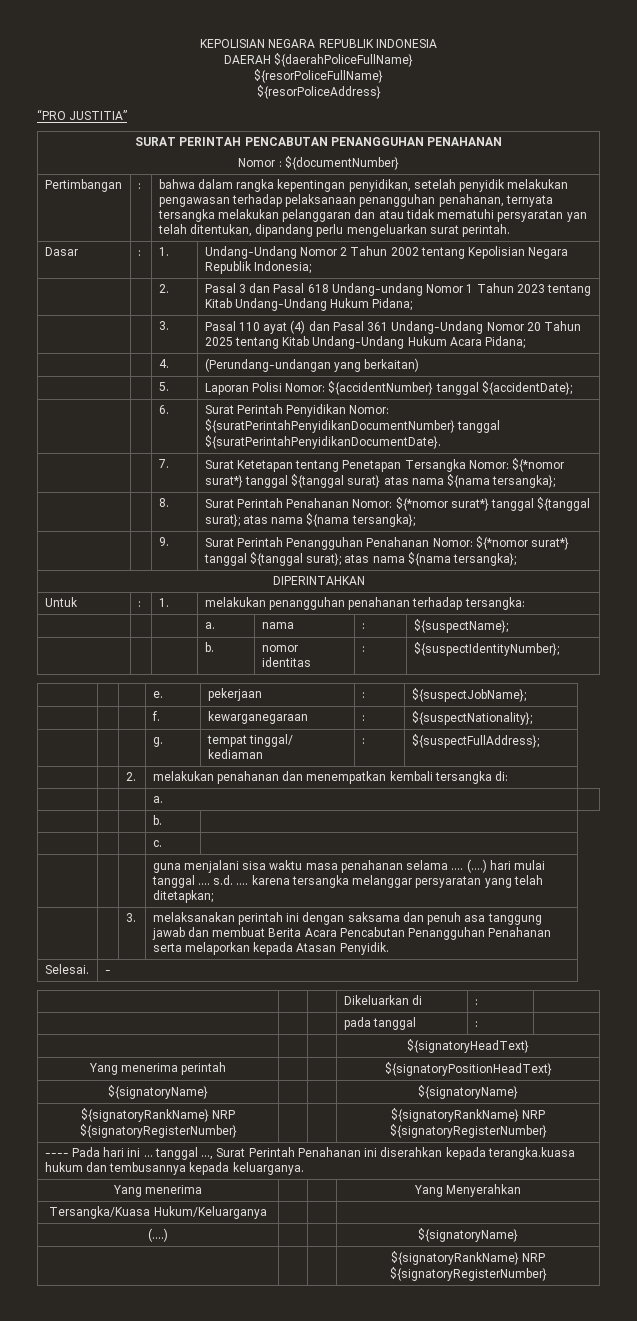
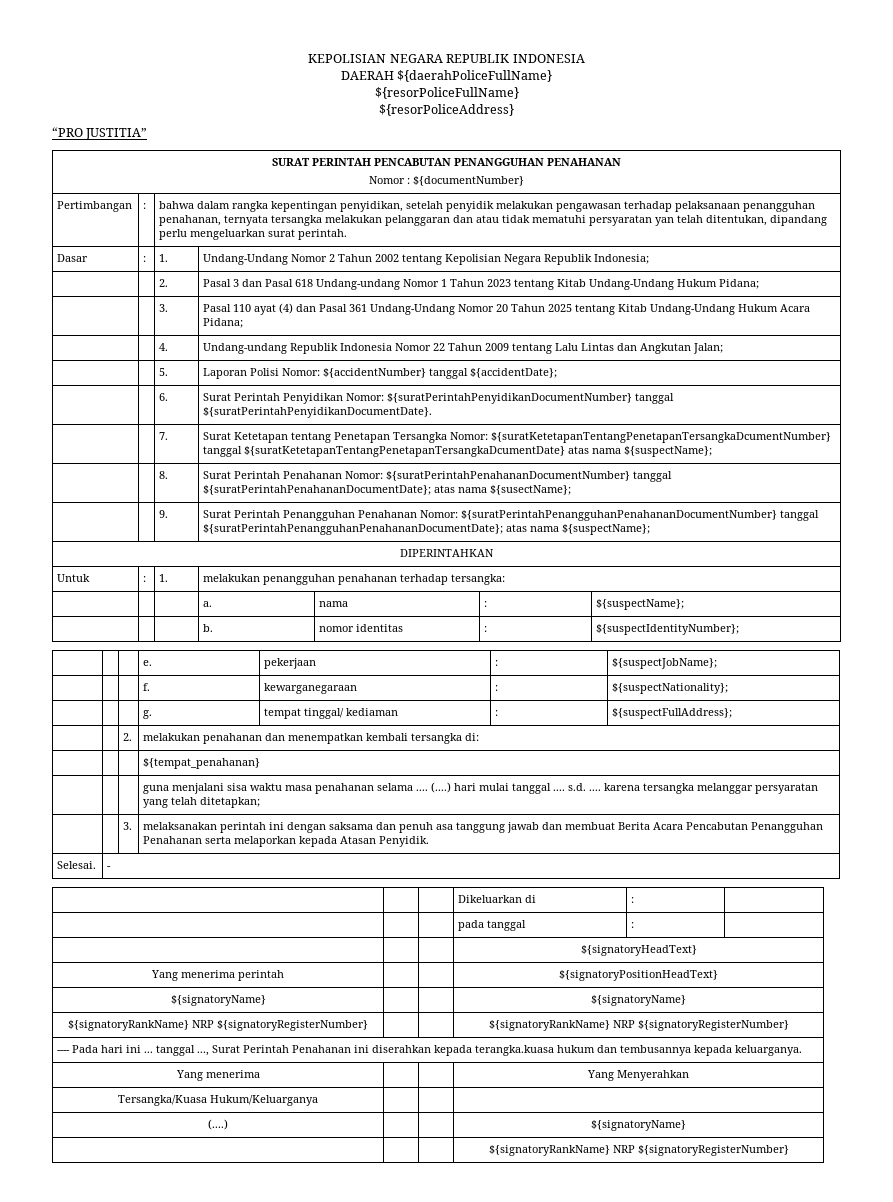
[204,358,420,372] (Perundang-undangan yang berkaitan) -> [203,343,724,354] Undang-undang Republik Indonesia Nomor 22 Tahun 2009 tentang Lalu Lintas dan Angkutan Jalan;
[512,458,565,472] [204,474,556,488] ${*nomor surat*} tanggal ${tanggal surat} atas nama ${nama tersangka}; -> [491,432,832,443] [203,446,713,457] ${suratKetetapanTentangPenetapanTersangkaDcumentNumber} tanggal ${suratKetetapanTentangPenetapanTersangkaDcumentDate} atas nama ${suspectName};
[395,497,591,511] [204,513,415,527] ${*nomor surat*} tanggal ${tanggal surat}; atas nama ${nama tersangka}; -> [386,471,673,482] [203,485,572,495] ${suratPerintahPenahananDocumentNumber} tanggal ${suratPerintahPenahananDocumentDate}; atas nama ${susectName};
[475,536,570,550] [203,552,517,566] ${*nomor surat*} tanggal ${tanggal surat}; atas nama ${nama tersangka}; -> [461,510,820,521] [203,524,651,535] ${suratPerintahPenangguhanPenahananDocumentNumber} tanggal ${suratPerintahPenangguhanPenahananDocumentDate}; atas nama ${suspectName};
[152,796,163,803] [152,815,162,825] [152,840,162,847] a. | // | | | b. | // | | | c. | -> [143,758,261,769] ${tempat_penahanan}

